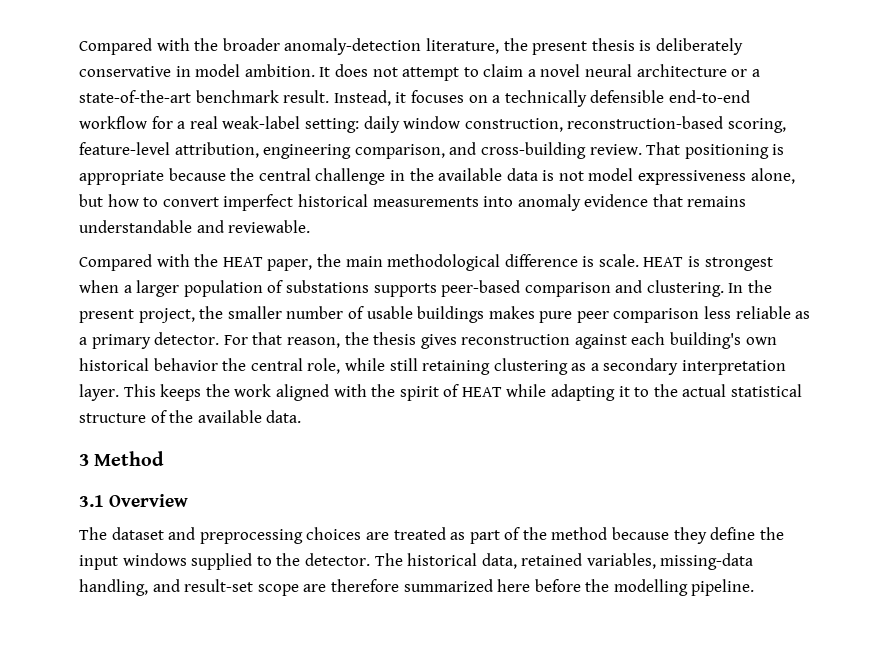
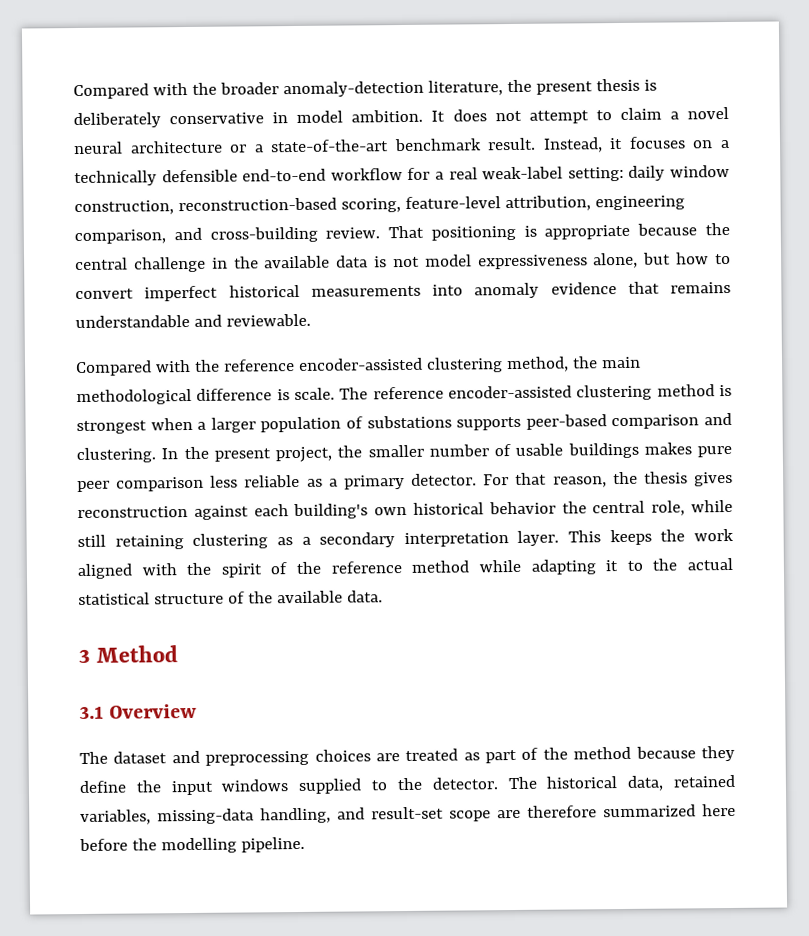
[222,257,313,271] HEAT paper, -> [222,356,569,373] reference encoder-assisted clustering method,
[643,257,684,267] HEAT -> [339,384,715,401] The reference encoder-assisted clustering method
[461,387,502,397] HEAT -> [296,560,470,574] the reference method

